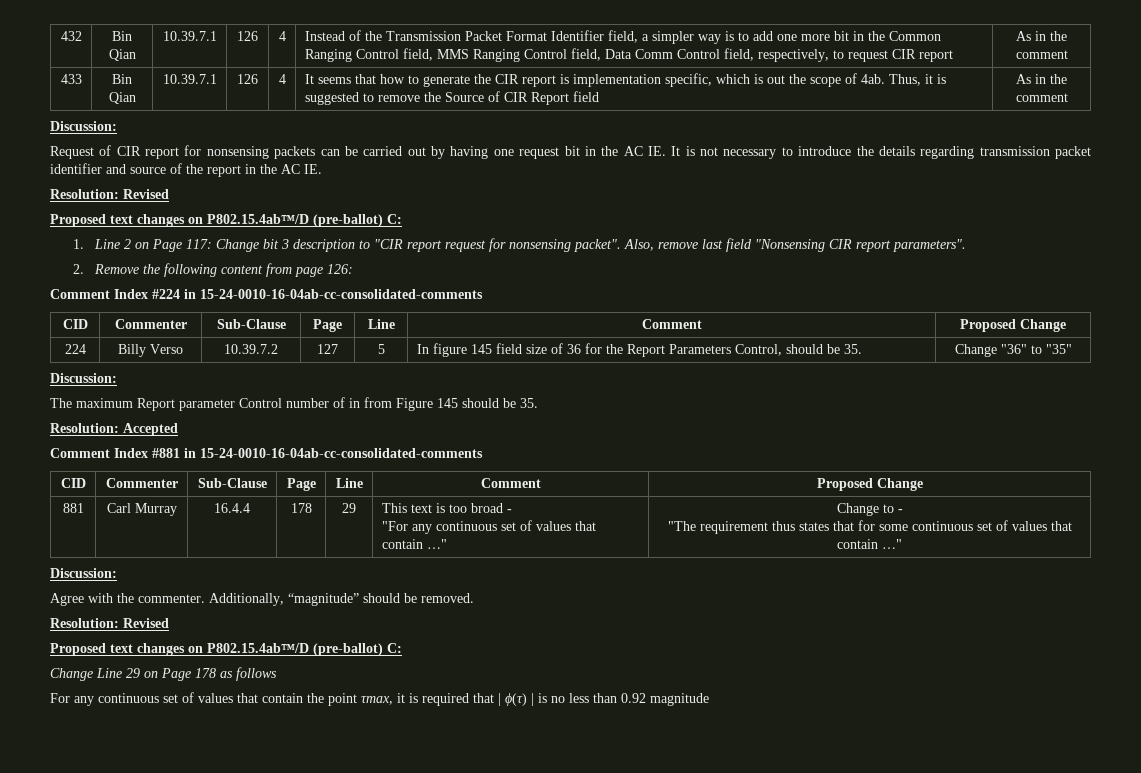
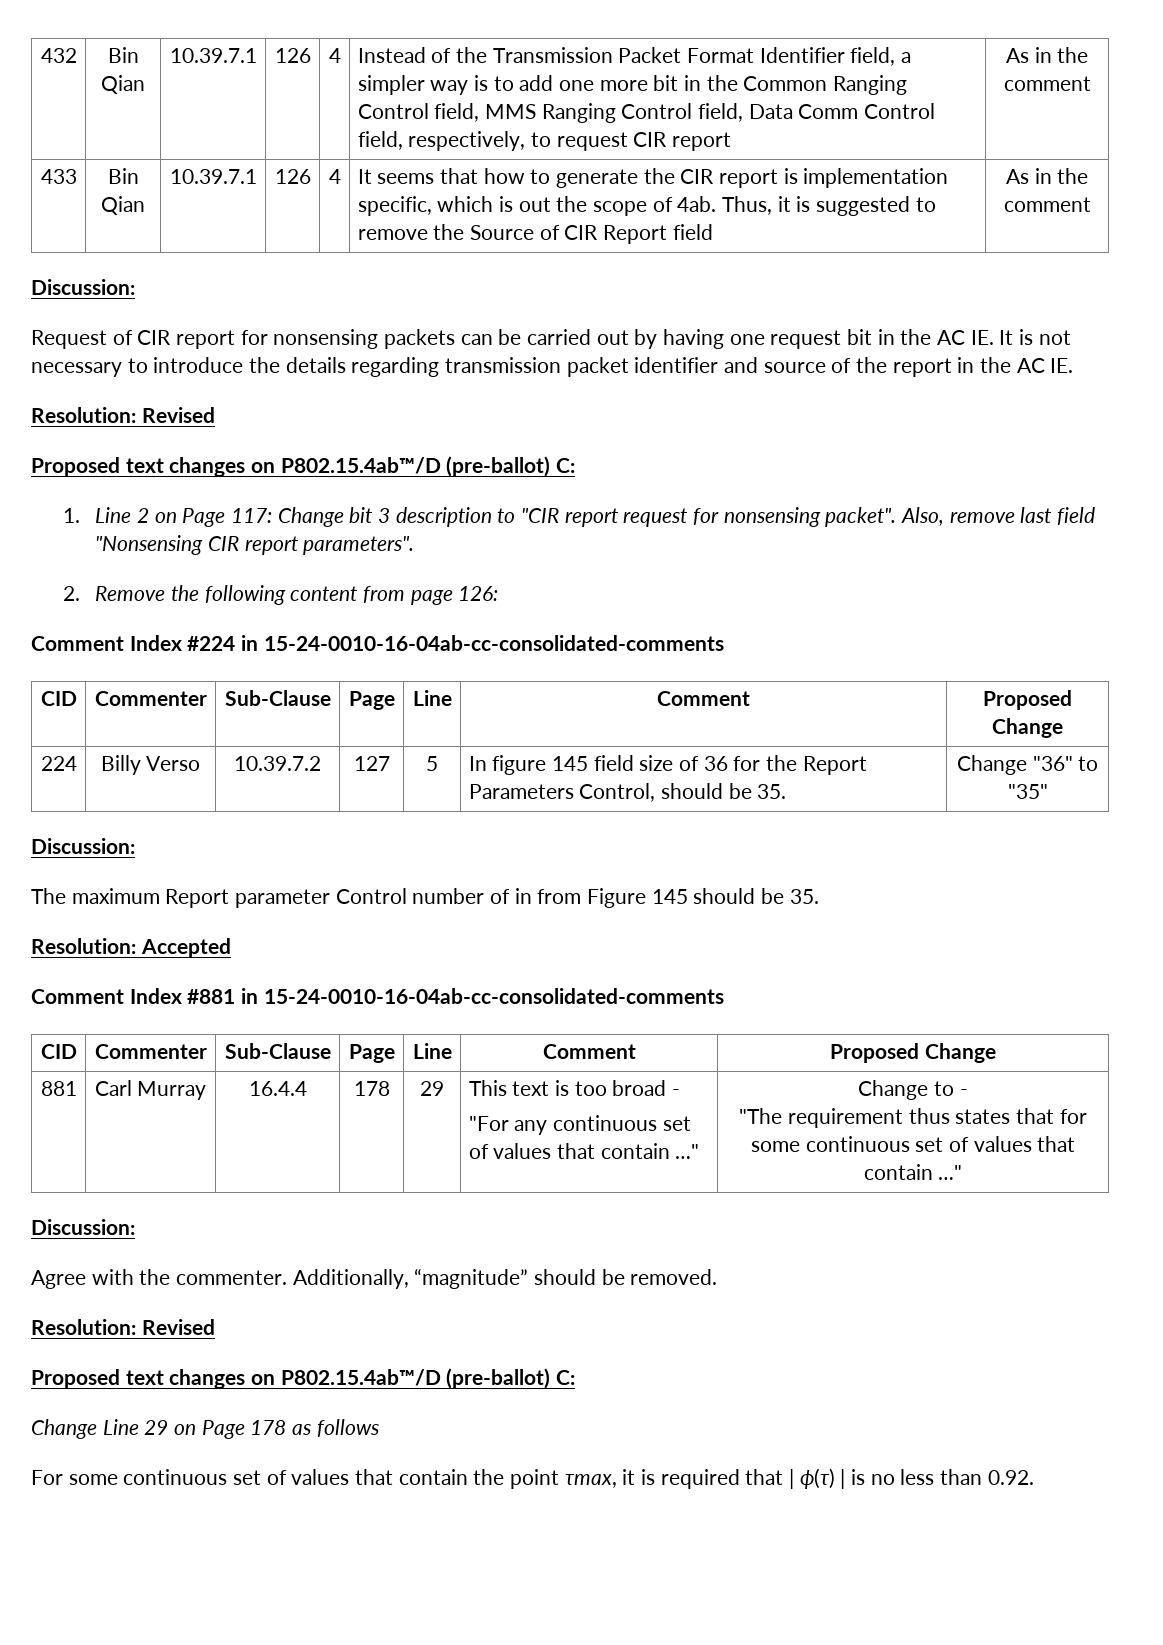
[74,696,94,706] any -> [68,1474,118,1485] some
[621,693,709,706] 0.92 magnitude -> [987,1470,1034,1485] 0.92.

